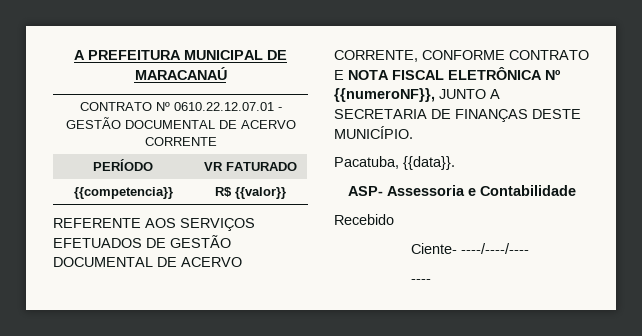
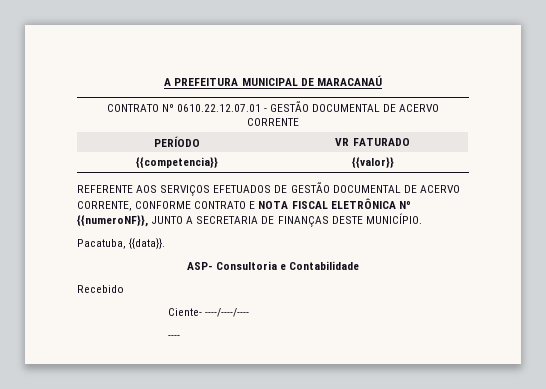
[214,187,232,197] R$ -> (218, 162) none
[386,185,465,196] Assessoria -> [215,261,277,270] Consultoria

